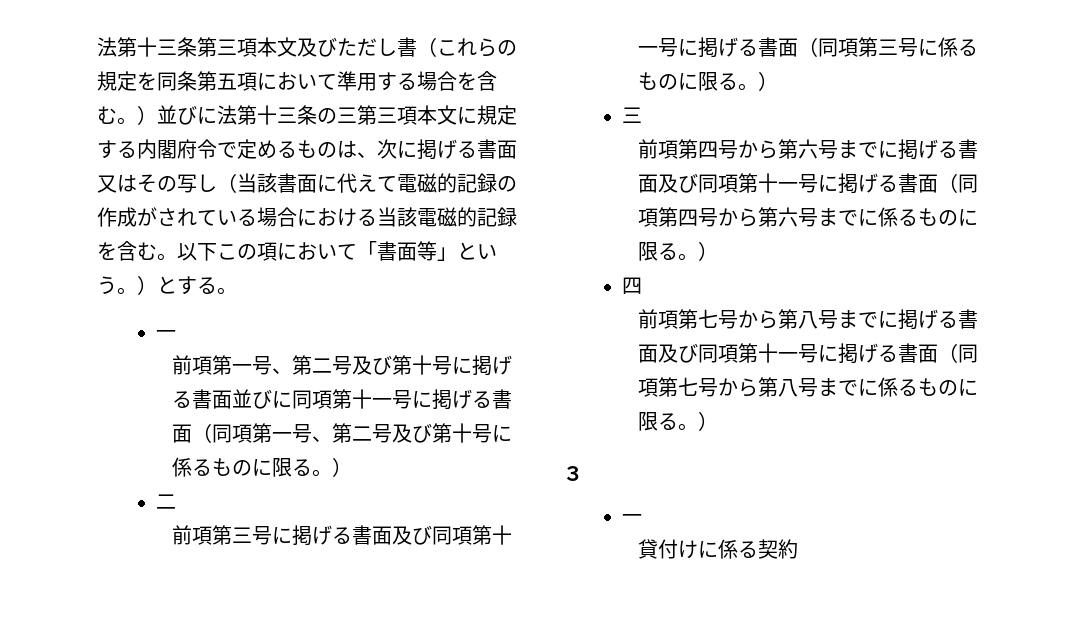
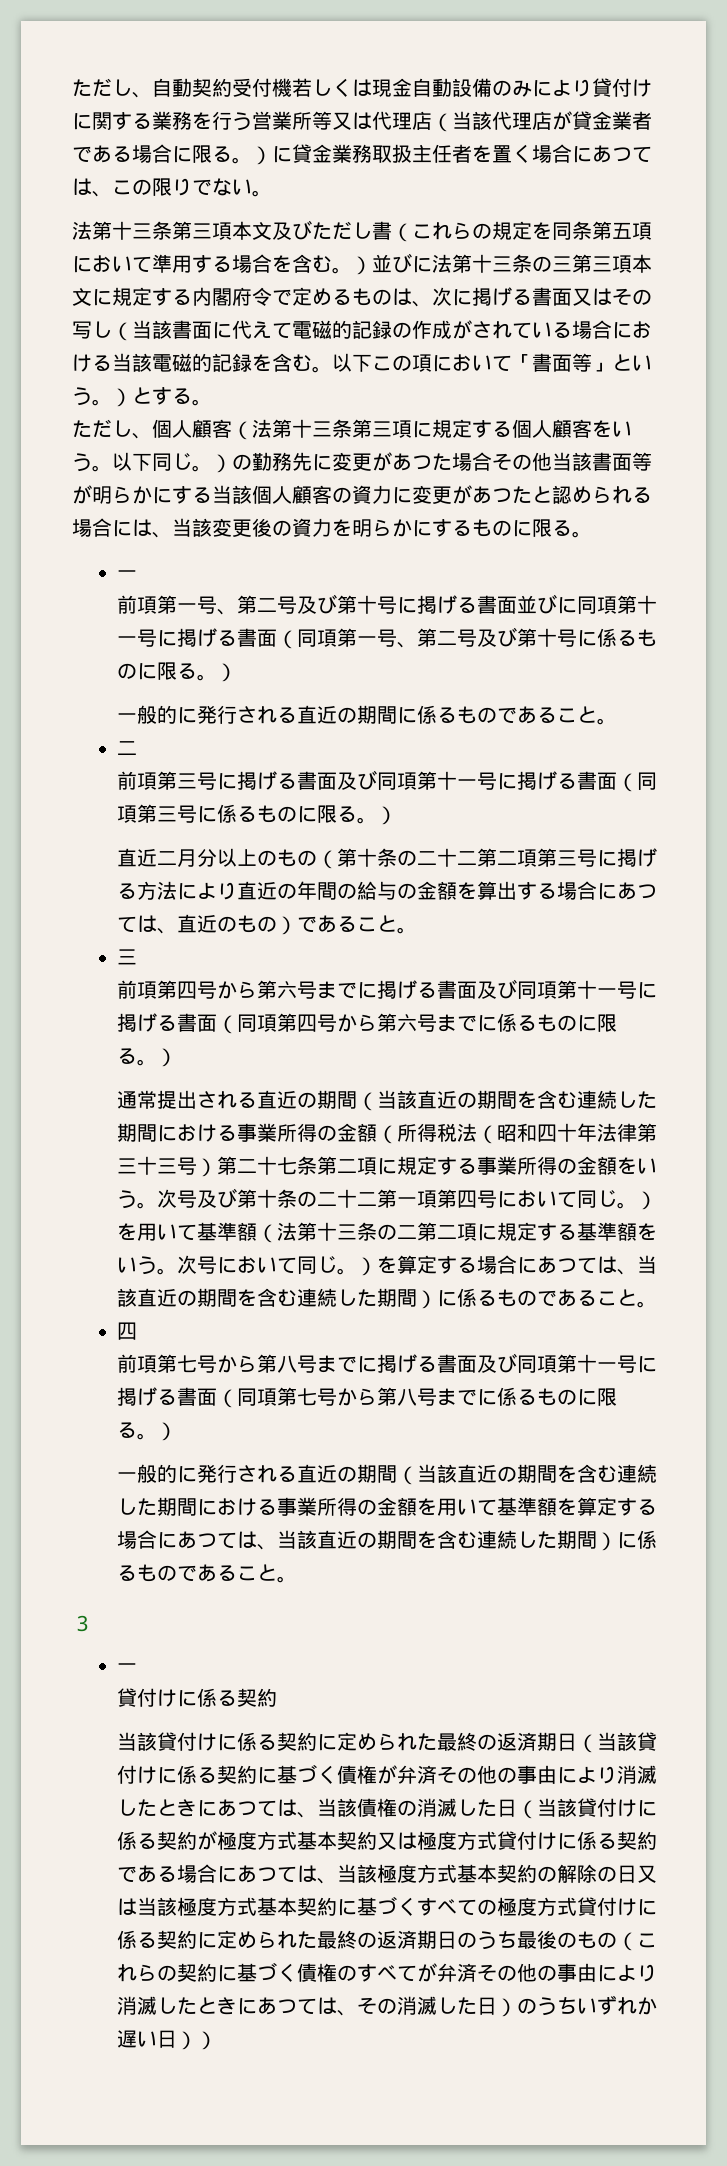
(97, 47) none -> [72,78,652,98] [72,111,652,132] [72,144,652,165] [72,178,272,197] ただし、自動契約受付機若しくは現金自動設備のみにより貸付けに関する業務を行う営業所等又は代理店（当該代理店が貸金業者である場合に限る。）に貸金業務取扱主任者を置く場合にあつては、この限りでない。 //
(237, 291) none -> [72,419,632,440] [72,452,652,473] [72,485,652,504] [72,518,592,538] // ただし、個人顧客（法第十三条第三項に規定する個人顧客をいう。以下同じ。）の勤務先に変更があつた場合その他当該書面等が明らかにする当該個人顧客の資力に変更があつたと認められる場合には、当該変更後の資力を明らかにするものに限る。
(352, 467) none -> [117,705,618,725] // 一般的に発行される直近の期間に係るものであること。
(778, 81) none -> [117,848,658,869] [117,881,658,900] [117,914,418,935] // 直近二月分以上のもの（第十条の二十二第二項第三号に掲げる方法により直近の年間の給与の金額を算出する場合にあつては、直近のもの）であること。
(718, 251) none -> [117,1090,658,1111] [117,1123,658,1144] [117,1156,658,1177] [117,1188,658,1210] [117,1222,658,1243] [117,1255,658,1276] [117,1288,658,1309] // 通常提出される直近の期間（当該直近の期間を含む連続した期間における事業所得の金額（所得税法（昭和四十年法律第三十三号）第二十七条第二項に規定する事業所得の金額をいう。次号及び第十条の二十二第一項第四号において同じ。）を用いて基準額（法第十三条の二第二項に規定する基準額をいう。次号において同じ。）を算定する場合にあつては、当該直近の期間を含む連続した期間）に係るものであること。
(718, 421) none -> [117,1464,658,1485] [117,1497,658,1516] [117,1530,658,1551] [117,1564,298,1583] // 一般的に発行される直近の期間（当該直近の期間を含む連続した期間における事業所得の金額を用いて基準額を算定する場合にあつては、当該直近の期間を含む連続した期間）に係るものであること。
(798, 549) none -> [117,1732,658,1753] [117,1764,658,1784] [117,1798,658,1819] [117,1831,658,1850] [117,1864,658,1884] [117,1896,658,1916] [117,1930,658,1951] [117,1962,658,1982] [117,1995,658,2017] [117,2030,218,2050] // 当該貸付けに係る契約に定められた最終の返済期日（当該貸付けに係る契約に基づく債権が弁済その他の事由により消滅したときにあつては、当該債権の消滅した日（当該貸付けに係る契約が極度方式基本契約又は極度方式貸付けに係る契約である場合にあつては、当該極度方式基本契約の解除の日又は当該極度方式基本契約に基づくすべての極度方式貸付けに係る契約に定められた最終の返済期日のうち最後のもの（これらの契約に基づく債権のすべてが弁済その他の事由により消滅したときにあつては、その消滅した日）のうちいずれか遅い日））

